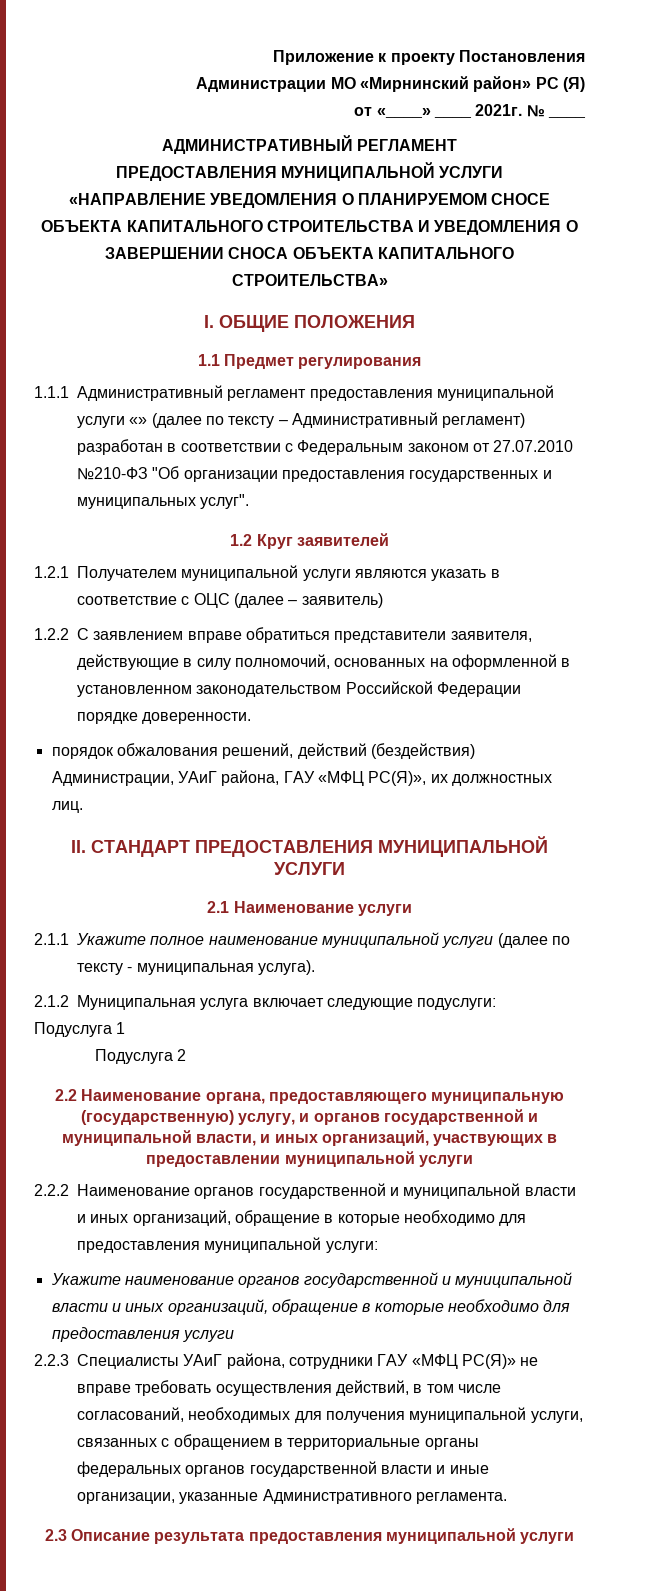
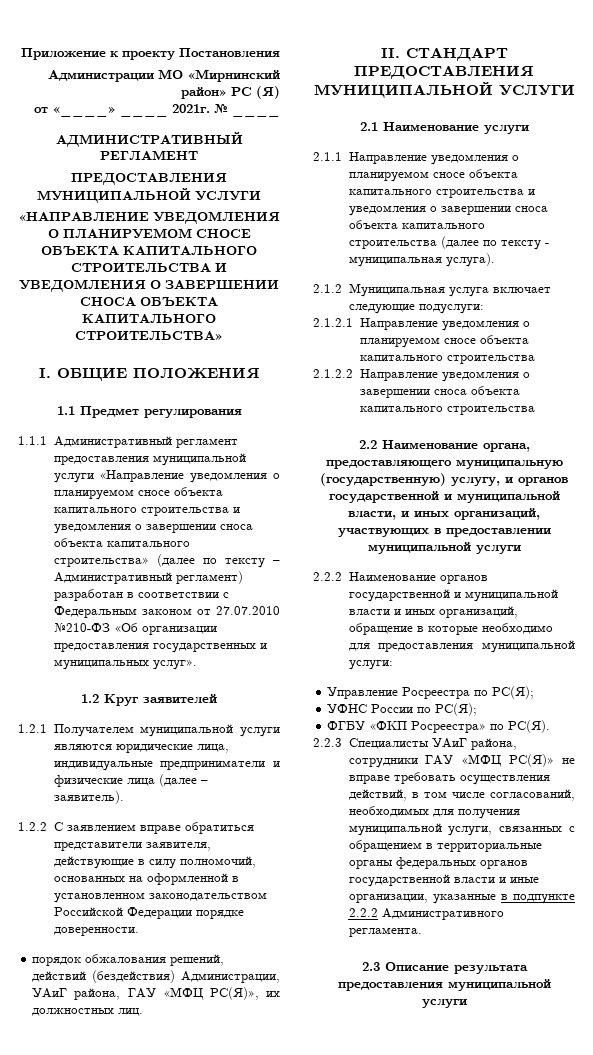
[129,417,148,425] «» -> [99,470,280,483] [53,487,223,500] [53,507,240,516] [53,523,253,534] [53,538,190,547] [53,557,149,567] «Направление уведомления о планируемом сносе объекта капитального строительства и уведомления о завершении сноса объекта капитального строительства»
[152,466,180,479] "Об -> [113,623,138,632] «Об
[200,494,250,509] услуг". -> [152,659,197,670] услуг».
[431,569,500,581] [77,593,230,608] указать в соответствие с ОЦС -> [115,744,229,753] [53,760,280,771] [53,775,155,787] юридические лица, индивидуальные предприниматели и физические лица
[301,593,383,608] заявитель) -> [53,791,124,804] заявитель).
[76,932,494,948] Укажите полное наименование муниципальной услуги -> [348,152,519,165] [348,169,518,182] [348,189,535,198] [348,205,548,216] [348,220,485,229] [348,240,437,249] Направление уведомления о планируемом сносе объекта капитального строительства и уведомления о завершении сноса объекта капитального строительства
[34,1022,126,1037] [94,1049,187,1064] Подуслуга 1 // Подуслуга 2 -> [313,318,530,331] [359,335,529,348] [359,355,535,364] [313,369,530,382] [359,386,520,398] [359,406,535,415] 2.1.2.1 Направление уведомления о планируемом сносе объекта капитального строительства // 2.1.2.2 Направление уведомления о завершении сноса объекта капитального строительства
[50,1272,573,1288] [51,1299,571,1315] [51,1327,234,1342] Укажите наименование органов государственной и муниципальной власти и иных организаций, обращение в которые необходимо для предоставления услуги -> [327,686,535,699] [327,703,478,716] [327,720,551,733] Управление Росреестра по РС(Я); // УФНС России по РС(Я); // ФГБУ «ФКП Росреестра» по РС(Я).
(259, 1498) none -> [500,894,575,904] [348,908,378,917] в подпункте 2.2.2

